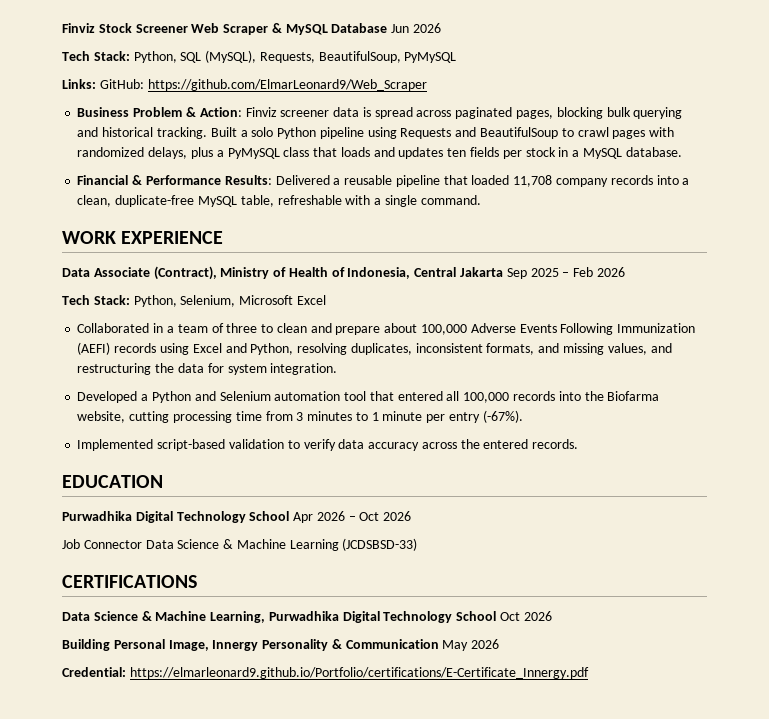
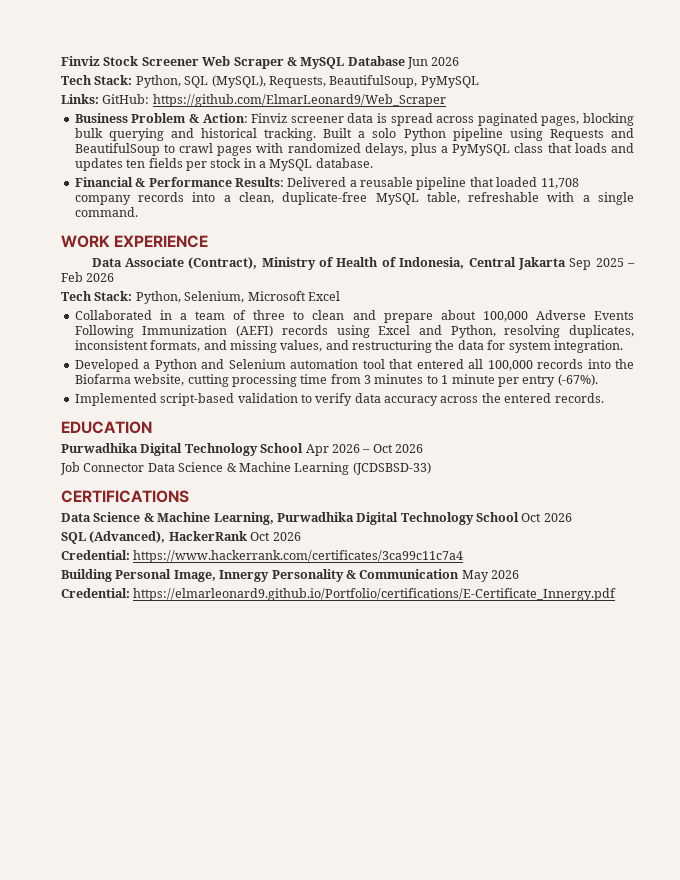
(552, 616) none -> [61,531,301,544] [61,550,464,563] // SQL (Advanced), HackerRank Oct 2026 // Credential: https://www.hackerrank.com/certificates/3ca99c11c7a4

